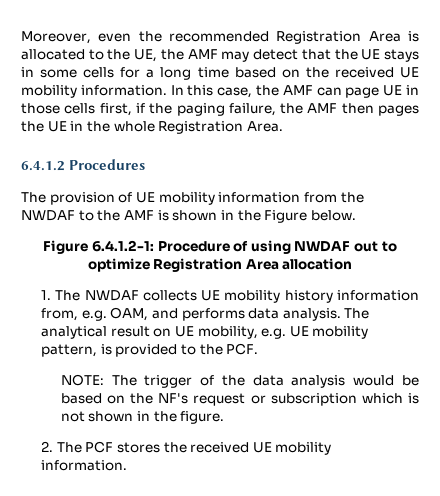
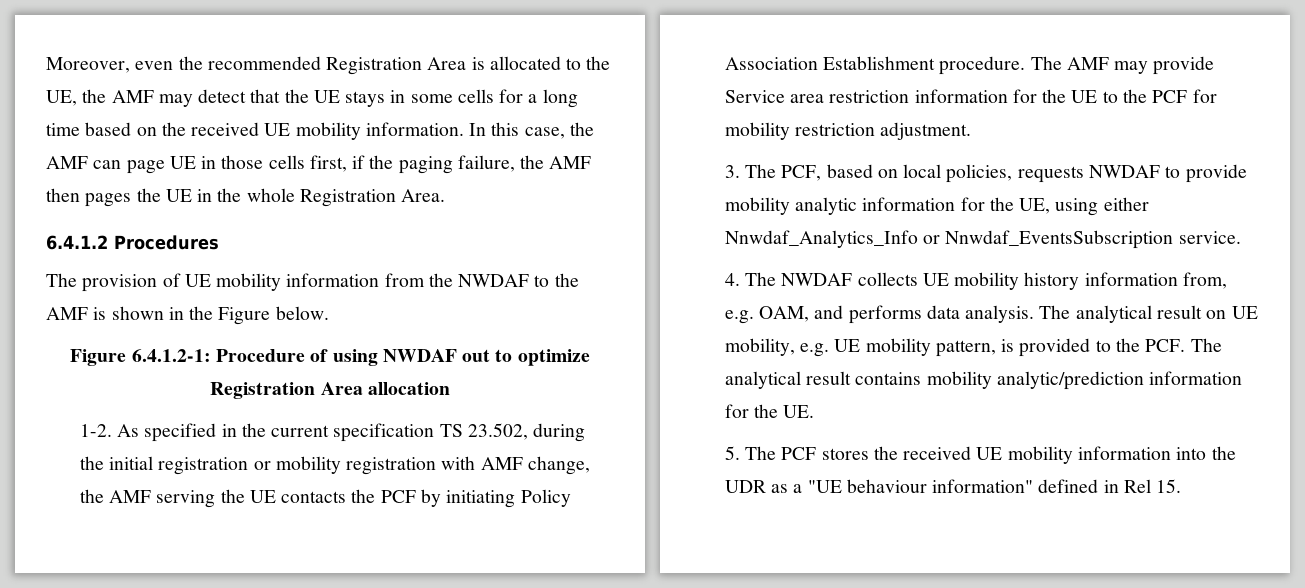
[40,290,51,300] 1. -> [79,423,586,442] [79,456,591,475] [79,489,571,508] [724,56,1215,75] [724,89,1217,103] [724,122,972,140] [724,164,1247,183] [724,197,1149,216] [724,230,1241,249] [724,273,740,286] 1-2. As specified in the current specification TS 23.502, during the initial registration or mobility registration with AMF change, the AMF serving the UE contacts the PCF by initiating Policy Association Establishment procedure. The AMF may provide Service area restriction information for the UE to the PCF for mobility restriction adjustment. // 3. The PCF, based on local policies, requests NWDAF to provide mobility analytic information for the UE, using either Nnwdaf_Analytics_Info or Nnwdaf_EventsSubscription service. // 4.
[60,374,419,388] [60,393,419,406] [60,411,225,424] [40,441,53,452] // NOTE: The trigger of the data analysis would be based on the NF's request or subscription which is not shown in the figure. // 2. -> [1190,338,1222,352] [724,371,1243,390] [724,404,815,418] [724,446,740,460] The analytical result contains mobility analytic/prediction information for the UE. // 5.
[40,460,127,471] information. -> [1078,446,1236,460] [724,479,1182,493] information into the UDR as a "UE behaviour information" defined in Rel 15.

